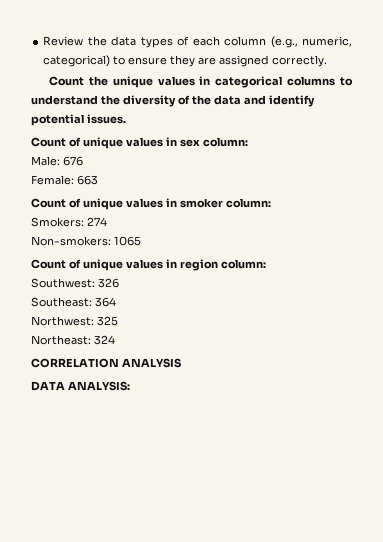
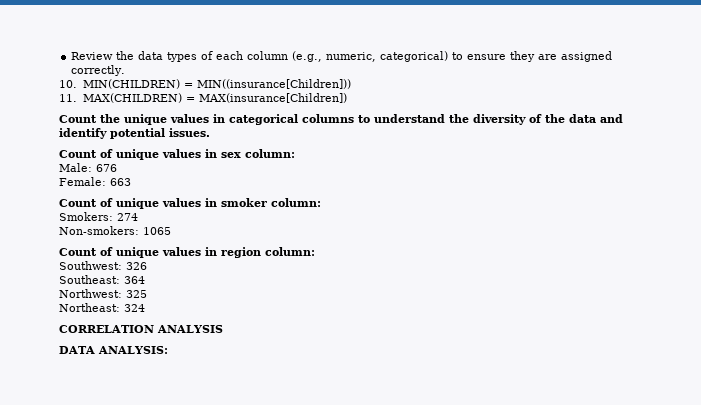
(328, 61) none -> [59,79,351,89] [59,93,347,103] // 10. MIN(CHILDREN) = MIN((insurance[Children])) // 11. MAX(CHILDREN) = MAX(insurance[Children])

